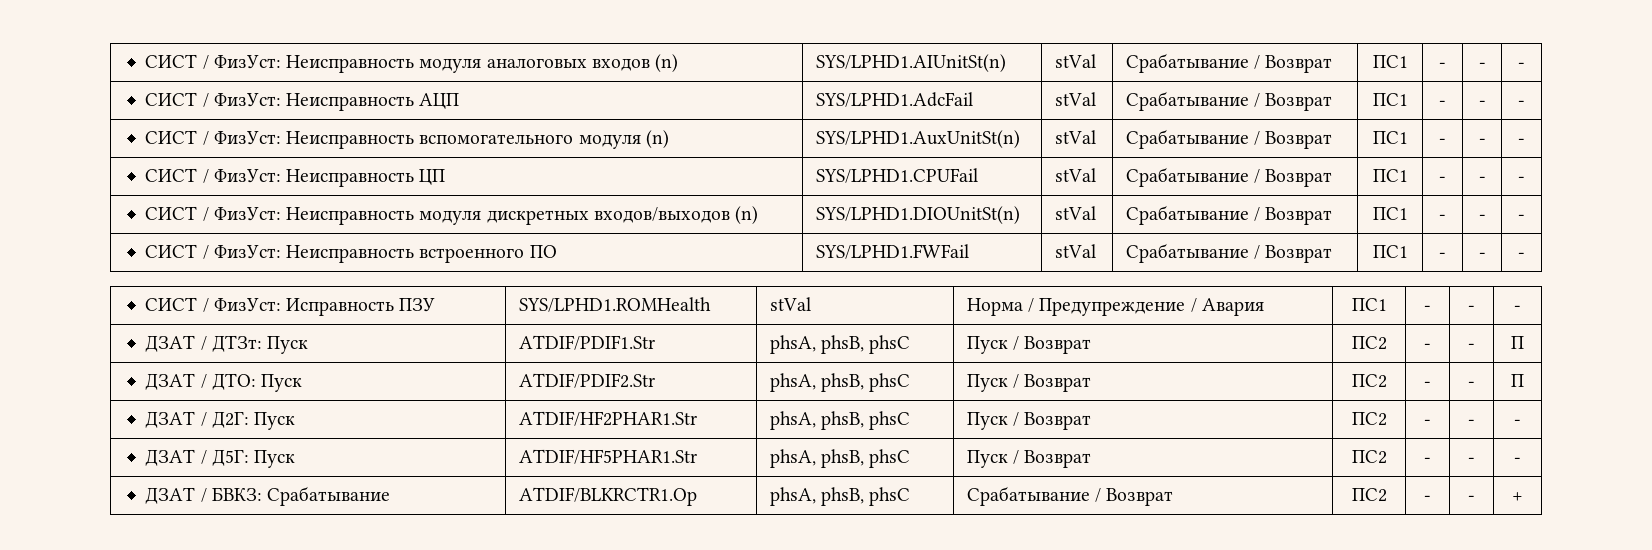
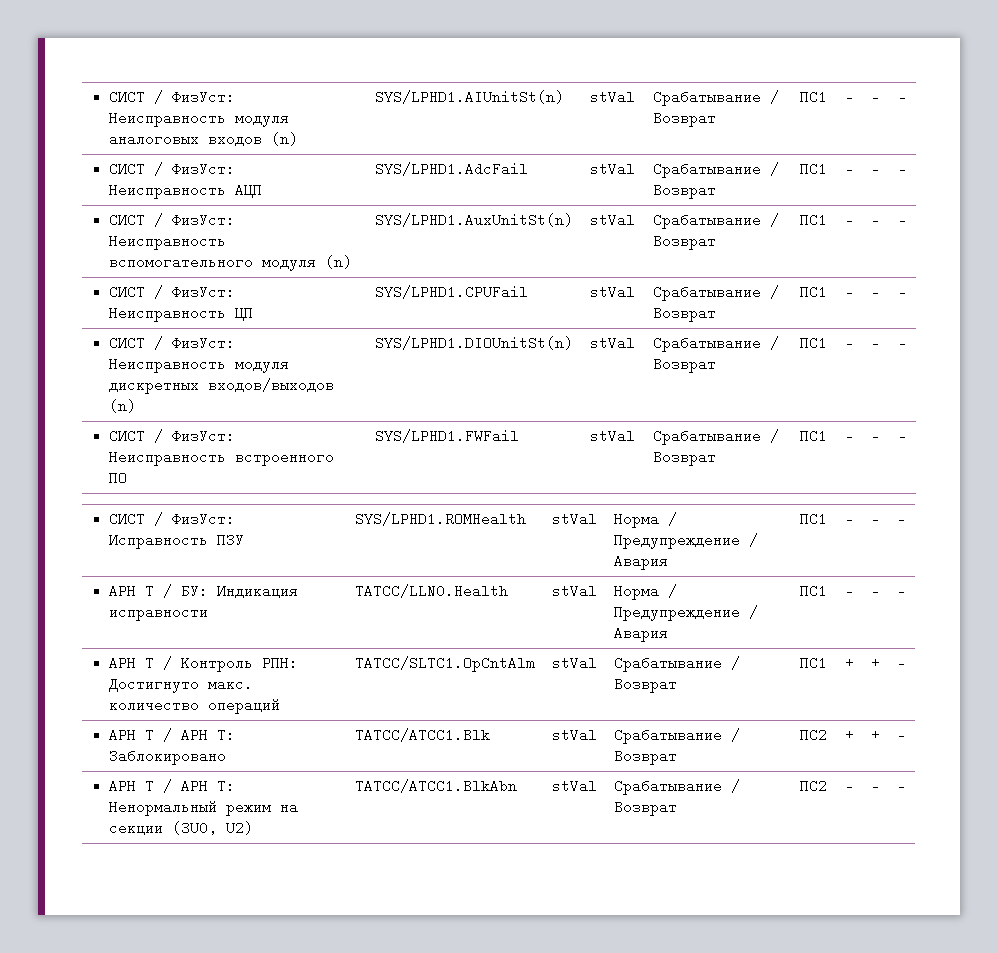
[145,335,309,354] [518,335,655,350] [769,335,911,354] [966,336,1092,354] [1351,336,1387,350] [1424,343,1431,349] [1468,343,1475,349] [1511,336,1524,349] [145,373,303,392] [518,373,655,388] [769,373,911,392] [966,374,1092,392] [1351,374,1387,388] [1424,381,1431,387] [1468,381,1475,387] [1511,374,1524,387] [145,411,296,430] [518,411,697,426] [769,411,911,430] [966,412,1092,430] [1351,412,1387,426] [1424,419,1431,425] [1468,419,1475,425] [1514,419,1521,425] [145,449,296,468] [518,449,697,464] [769,449,911,468] [966,450,1092,468] [1351,450,1387,464] [1424,457,1431,463] [1468,457,1475,463] [1514,457,1521,463] [145,486,391,506] [518,487,697,506] [769,487,911,506] ДЗАТ / ДТЗт: Пуск | ATDIF/PDIF1.Str | phsA, phsB, phsC | Пуск / Возврат | ПС2 | - | - | П // ДЗАТ / ДТО: Пуск | ATDIF/PDIF2.Str | phsA, phsB, phsC | Пуск / Возврат | ПС2 | - | - | П // ДЗАТ / Д2Г: Пуск | ATDIF/HF2PHAR1.Str | phsA, phsB, phsC | Пуск / Возврат | ПС2 | - | - | - // ДЗАТ / Д5Г: Пуск | ATDIF/HF5PHAR1.Str | phsA, phsB, phsC | Пуск / Возврат | ПС2 | - | - | - // ДЗАТ / БВКЗ: Срабатывание | ATDIF/BLKRCTR1.Op | phsA, phsB, phsC -> [108,582,298,599] [108,603,208,621] [355,584,509,598] [552,584,598,598] [614,582,678,600] [614,603,759,621] [614,624,669,642] [800,582,827,599] [844,584,854,598] [871,584,880,598] [897,584,906,598] [108,654,298,672] [108,675,253,693] [108,696,280,714] [355,656,536,672] [552,656,598,670] [614,654,741,672] [614,675,678,693] [800,654,827,671] [844,656,854,670] [871,656,880,670] [897,656,906,670] [108,726,235,743] [108,747,226,765] [355,728,491,742] [552,728,598,742] [614,726,741,744] [614,747,678,765] [800,726,827,743] [844,728,854,742] [871,728,880,742] [897,728,906,742] [108,777,235,794] [108,798,298,816] [108,819,253,836] [355,779,518,793] [552,779,598,793] АРН Т / БУ: Индикация исправности | TATCC/LLN0.Health | stVal | Норма / Предупреждение / Авария | ПС1 | - | - | - // АРН Т / Контроль РПН: Достигнуто макс. количество операций | TATCC/SLTC1.OpCntAlm | stVal | Срабатывание / Возврат | ПС1 | + | + | - // АРН Т / АРН Т: Заблокировано | TATCC/ATCC1.Blk | stVal | Срабатывание / Возврат | ПС2 | + | + | - // АРН Т / АРН Т: Ненормальный режим на секции (3U0, U2) | TATCC/ATCC1.BlkAbn | stVal
[1512,492,1523,501] + -> [897,779,906,793] -

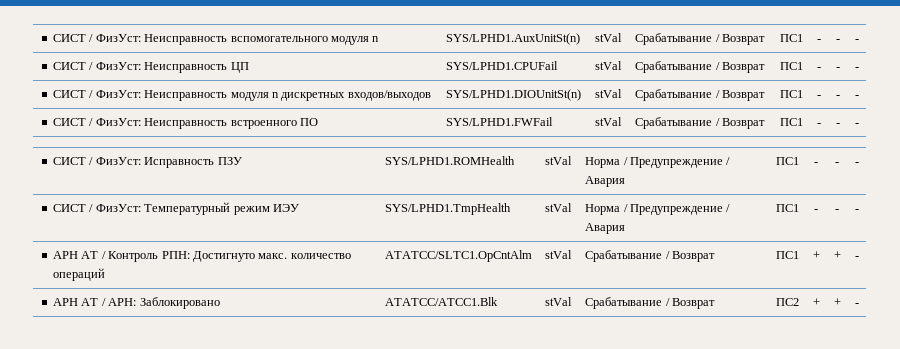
[108,88,235,105] [108,109,289,127] [108,130,298,147] [375,90,565,104] [590,90,636,104] [653,88,780,106] [653,109,717,127] [800,88,827,105] [844,90,854,104] [871,90,880,104] [897,90,907,104] [108,160,235,177] [108,181,262,199] [375,162,529,176] [590,162,636,176] [653,160,780,178] [653,181,717,199] [800,160,827,177] [844,162,854,176] [871,162,880,176] [897,162,907,176] [108,211,235,228] [108,232,226,250] СИСТ / ФизУст: Неисправность модуля аналоговых входов (n) | SYS/LPHD1.AIUnitSt(n) | stVal | Срабатывание / Возврат | ПС1 | - | - | - // СИСТ / ФизУст: Неисправность АЦП | SYS/LPHD1.AdcFail | stVal | Срабатывание / Возврат | ПС1 | - | - | - // СИСТ / ФизУст: Неисправность -> [53,34,228,45] СИСТ / ФизУст: Неисправность
[324,255,352,269] (n) -> [372,36,380,42] n
(289, 364) none -> [271,92,279,98] n
[108,399,136,413] (n) -> (431, 95) none
[108,582,298,599] [108,603,208,621] [355,584,509,598] АРН Т / БУ: Индикация исправности | TATCC/LLN0.Health -> [53,202,299,215] [385,203,512,215] СИСТ / ФизУст: Температурный режим ИЭУ | SYS/LPHD1.TmpHealth
[144,654,154,671] Т -> [81,251,99,259] АТ
[355,656,536,672] TATCC/SLTC1.OpCntAlm -> [385,250,533,262] ATATCC/SLTC1.OpCntAlm
[144,726,235,743] Т / АРН Т: -> [81,298,137,306] АТ / АРН:
[355,728,491,742] TATCC/ATCC1.Blk -> [385,297,499,306] ATATCC/ATCC1.Blk
[108,777,235,794] [108,798,298,816] [108,819,253,836] [355,779,518,793] [552,779,598,793] [614,777,741,795] [614,798,678,816] [800,777,827,794] [844,779,854,793] [871,779,880,793] [897,779,906,793] // АРН Т / АРН Т: Ненормальный режим на секции (3U0, U2) | TATCC/ATCC1.BlkAbn | stVal | Срабатывание / Возврат | ПС2 | - | - | - -> (859, 304) none

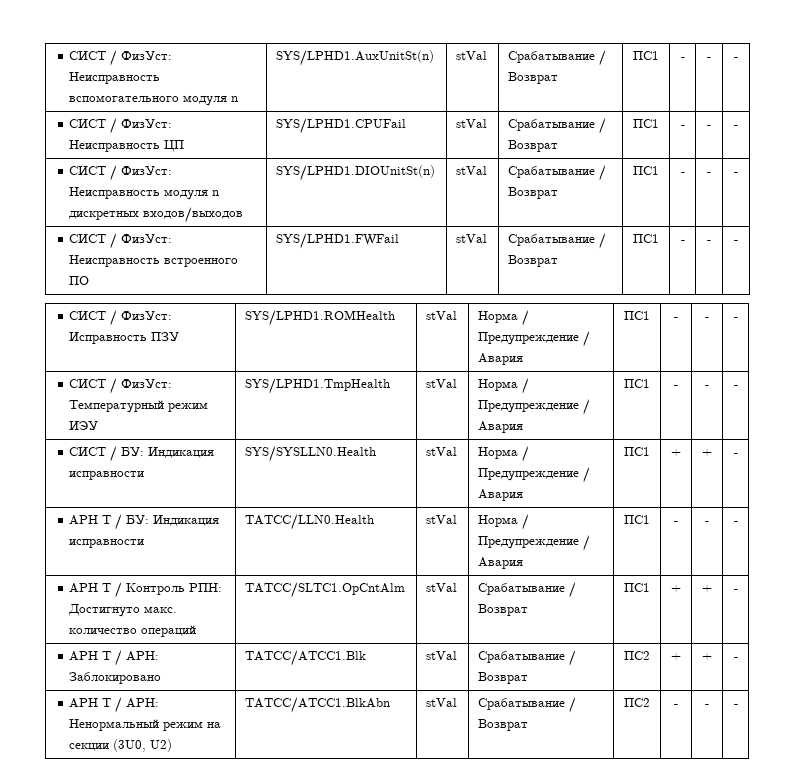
[53,251,99,259] АРН АТ -> [69,446,215,462] [69,471,145,480] [245,446,377,462] [426,447,458,456] [478,446,530,462] [478,467,591,483] [478,489,524,501] [624,447,650,456] [671,449,681,456] [702,449,712,456] [733,453,738,456] [69,514,220,530] [69,539,145,548] [245,514,375,530] [426,515,458,524] [478,514,530,530] [478,535,591,551] [478,557,524,569] [624,515,650,524] [674,521,678,524] [705,521,709,524] [733,521,738,524] [69,583,112,593] СИСТ / БУ: Индикация исправности | SYS/SYSLLN0.Health | stVal | Норма / Предупреждение / Авария | ПС1 | + | + | - // АРН Т / БУ: Индикация исправности | TATCC/LLN0.Health | stVal | Норма / Предупреждение / Авария | ПС1 | - | - | - // АРН Т
[385,250,533,262] ATATCC/SLTC1.OpCntAlm -> [245,582,406,598] TATCC/SLTC1.OpCntAlm
[81,298,99,306] АТ -> [102,651,112,660] Т
[385,297,499,306] ATATCC/ATCC1.Blk -> [245,650,367,666] TATCC/ATCC1.Blk
(859, 304) none -> [69,697,160,713] [69,719,222,731] [69,739,173,752] [245,697,391,713] [426,698,458,707] [478,697,577,713] [478,719,529,731] [624,698,650,707] [674,704,678,707] [705,704,709,707] [733,704,738,707] // АРН Т / АРН: Ненормальный режим на секции (3U0, U2) | TATCC/ATCC1.BlkAbn | stVal | Срабатывание / Возврат | ПС2 | - | - | -

